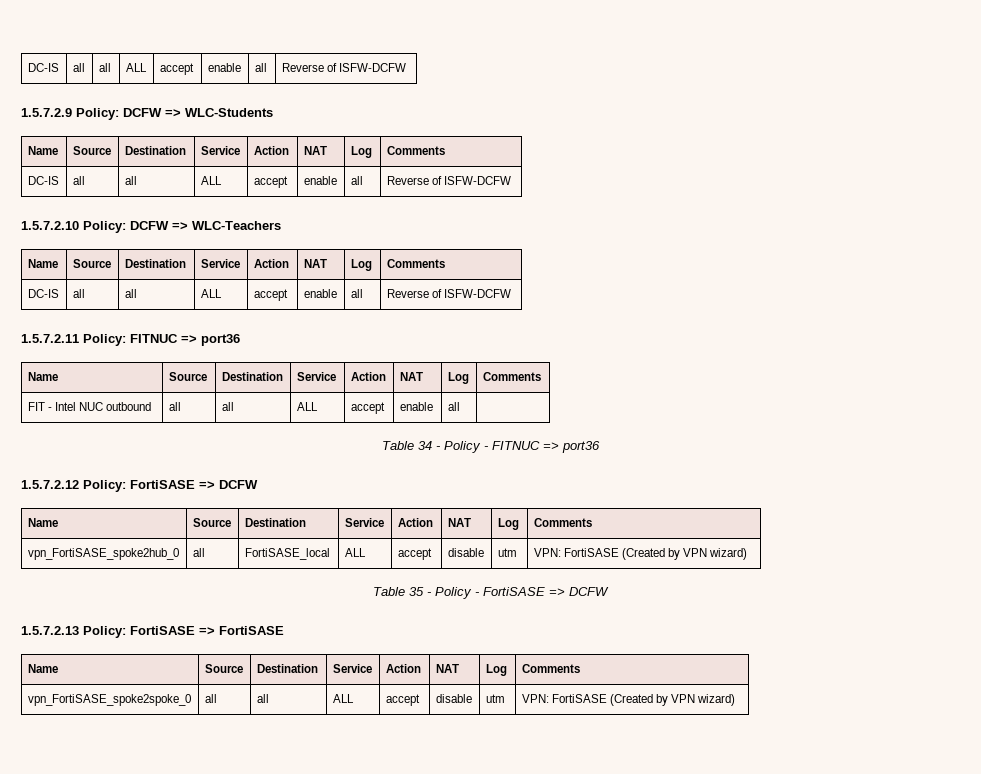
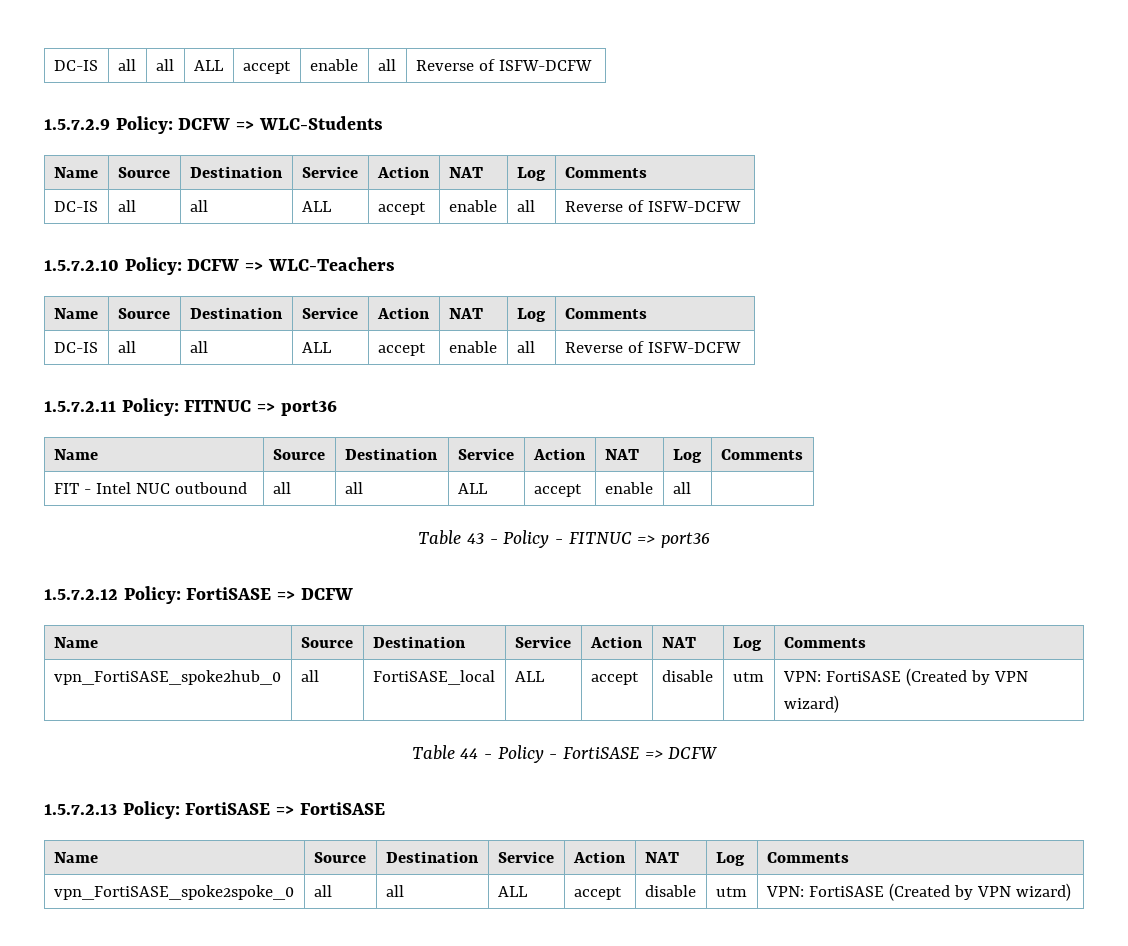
[417,441,432,450] 34 -> [466,533,484,544] 43
[409,587,424,596] 35 -> [460,748,479,759] 44

